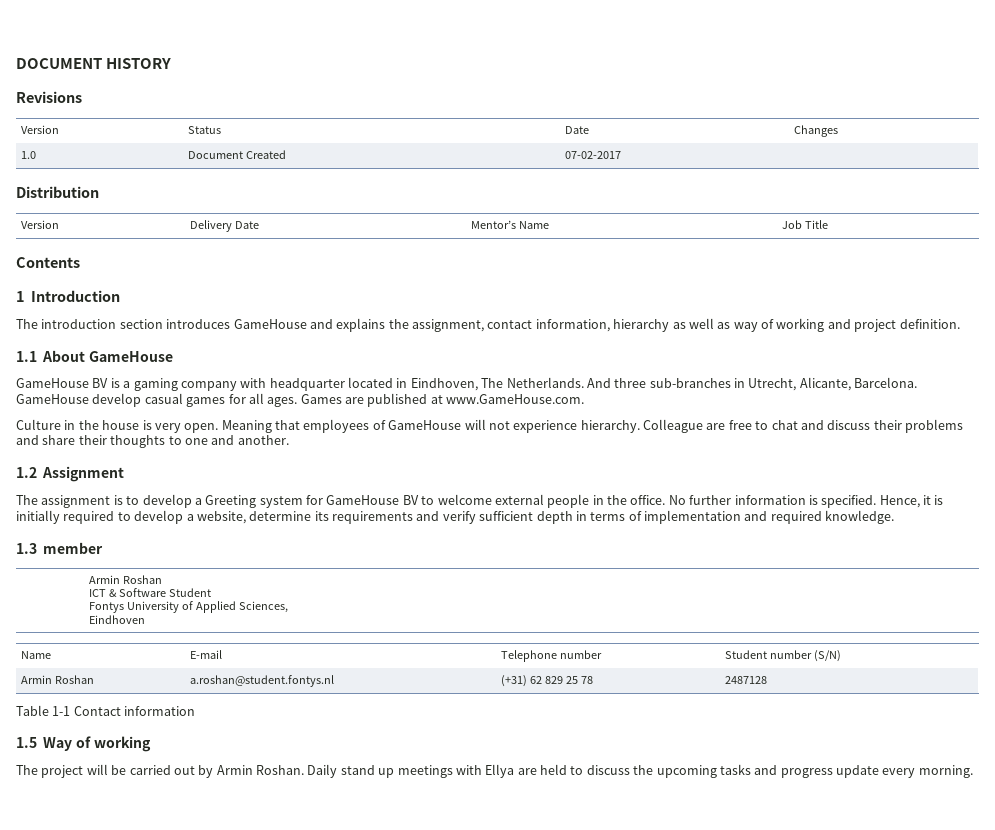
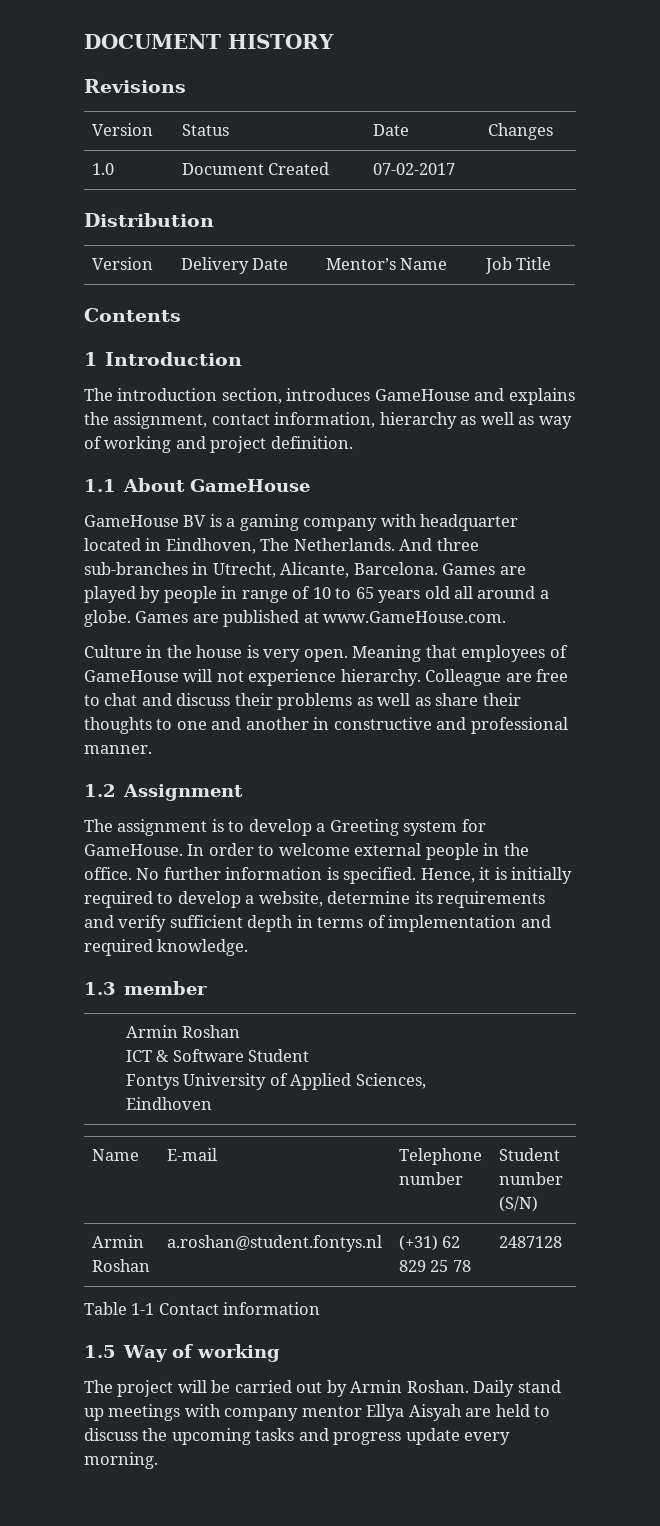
[119,319,163,329] section -> [221,388,282,404] section,
[16,393,298,407] GameHouse develop casual games for all ages. -> [442,563,526,575] [84,586,549,603] [84,610,131,627] Games are played by people in range of 10 to 65 years old all around a globe.
[16,435,39,445] and -> [356,693,431,706] as well as
[237,435,289,445] another. -> [245,717,568,734] [84,745,152,754] another in constructive and professional manner.
[326,495,419,505] GameHouse BV -> [84,843,254,856] GameHouse. In order
[485,764,515,778] Ellya -> [224,1404,462,1421] company mentor Ellya Aisyah

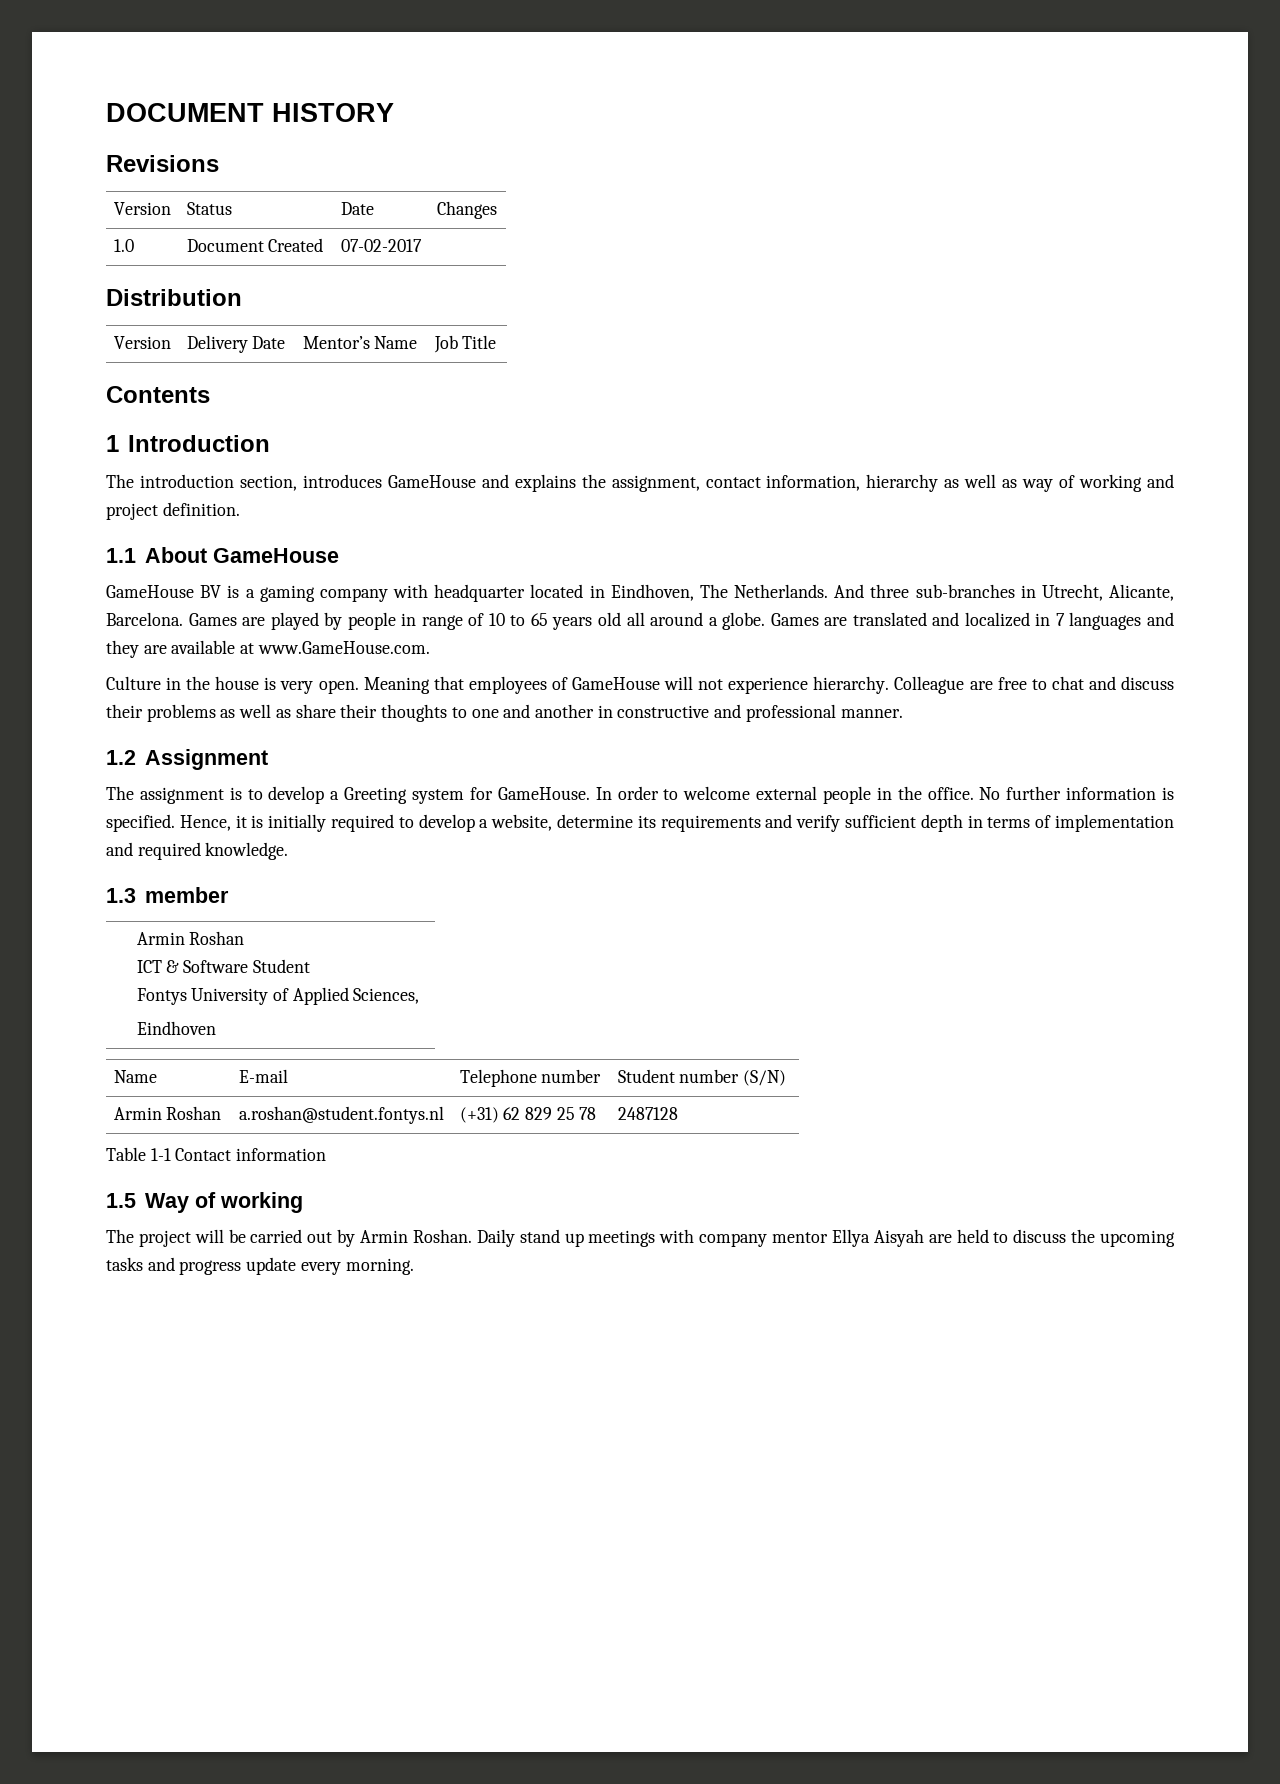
[223,610,300,627] published -> [852,612,1174,630] [106,640,236,658] translated and localized in 7 languages and they are available

